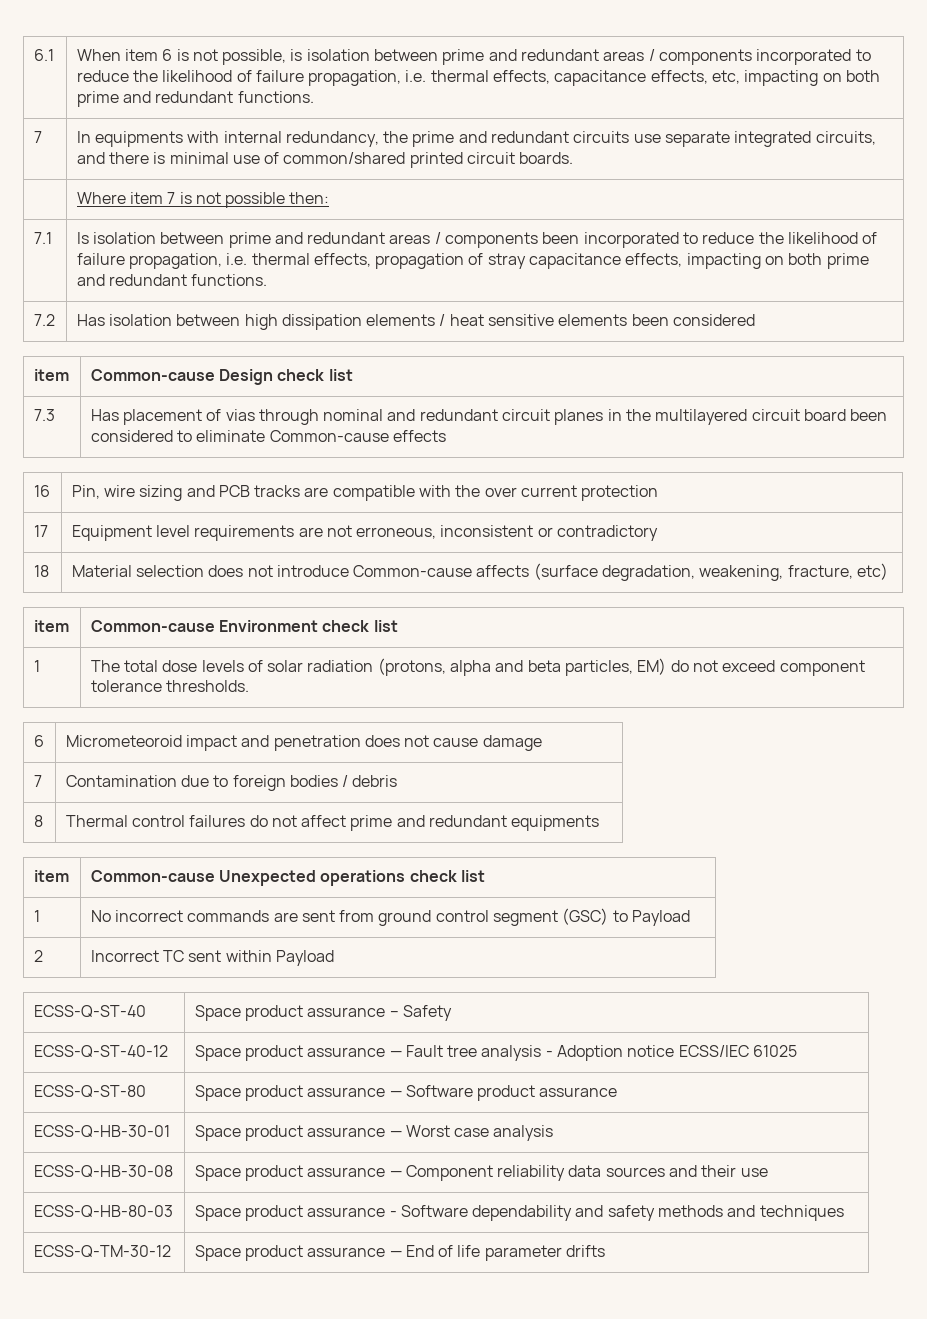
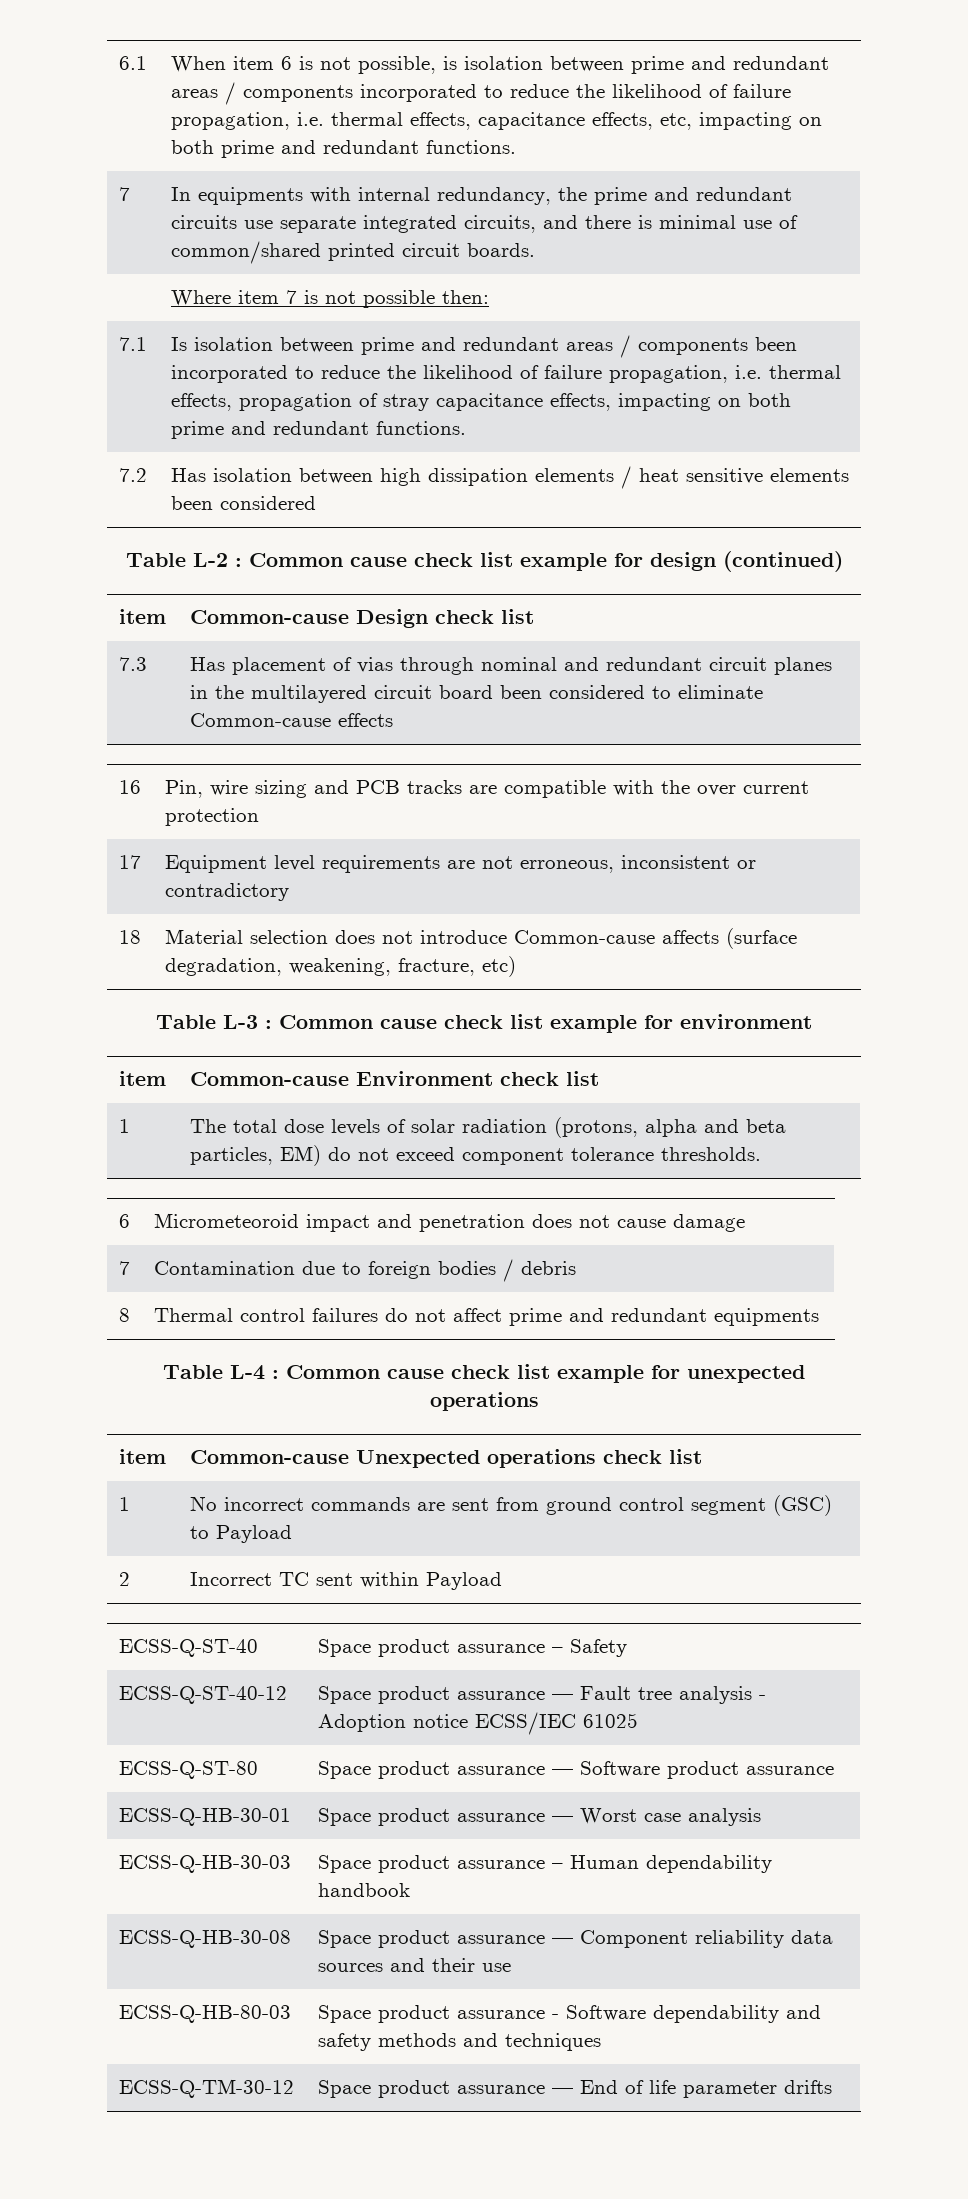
(756, 320) none -> [125,551,843,572] // Table L-2 : Common cause check list example for design (continued)
(889, 571) none -> [156,1014,812,1033] // Table L-3 : Common cause check list example for environment
(600, 823) none -> [163,1364,805,1383] [429,1392,539,1411] // Table L-4 : Common cause check list example for unexpected operations
(554, 1133) none -> [118,1855,291,1873] [317,1855,772,1873] [317,1883,410,1897] // ECSS-Q-HB-30-03 | Space product assurance – Human dependability handbook

